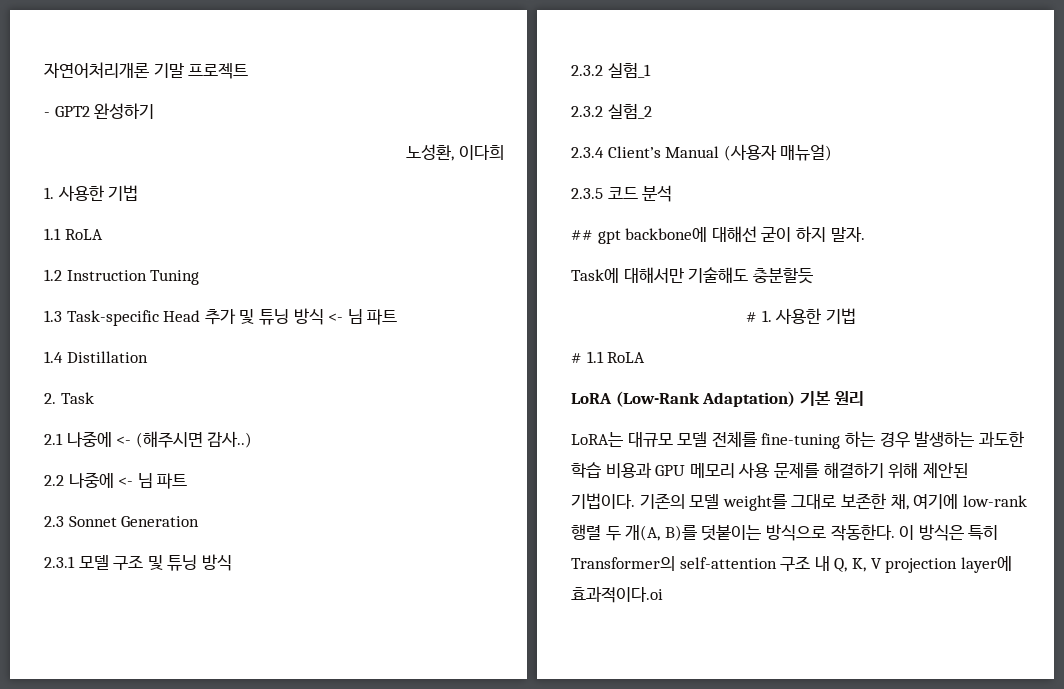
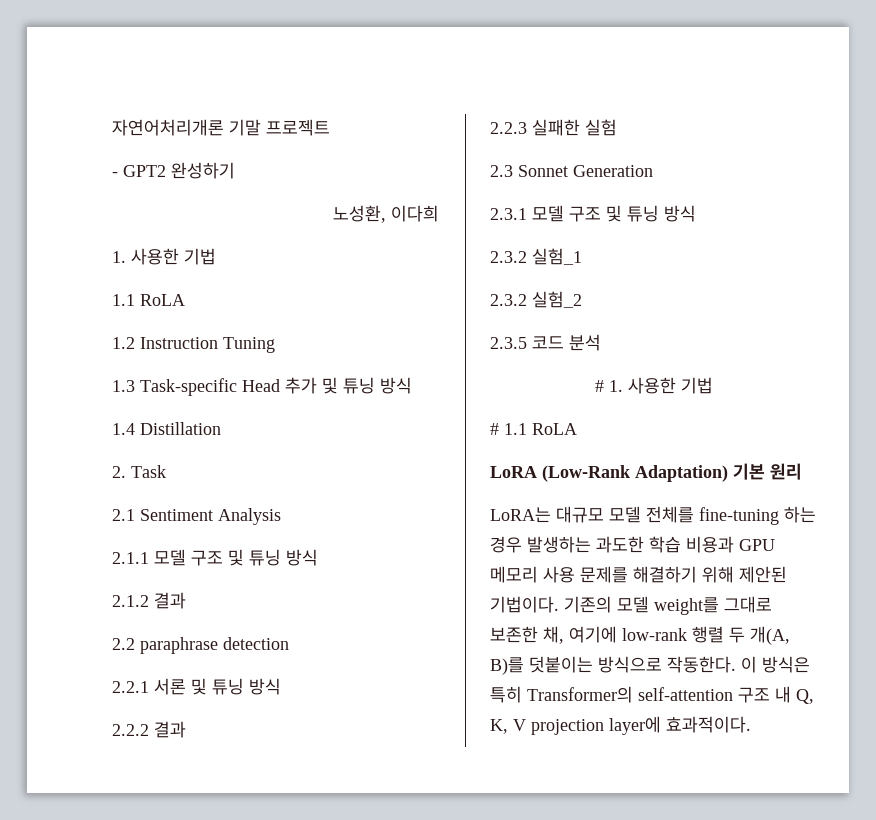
[328,309,398,325] <- 님 파트 -> (412, 385) none
[66,431,253,448] [44,472,188,489] 나중에 <- (해주시면 감사..) // 2.2 나중에 <- 님 파트 -> [140,508,281,525] [112,549,318,566] [112,592,186,609] [112,637,289,654] [112,678,281,695] [112,721,186,738] [490,119,617,136] Sentiment Analysis // 2.1.1 모델 구조 및 튜닝 방식 // 2.1.2 결과 // 2.2 paraphrase detection // 2.2.1 서론 및 튜닝 방식 // 2.2.2 결과 // 2.2.3 실패한 실험
[571,144,833,161] [571,185,673,202] [571,226,865,244] [571,267,813,284] 2.3.4 Client’s Manual (사용자 매뉴얼) // 2.3.5 코드 분석 // ## gpt backbone에 대해선 굳이 하지 말자. // Task에 대해서만 기술해도 충분할듯 -> [490,334,601,351] 2.3.5 코드 분석
[571,586,663,603] 효과적이다.oi -> [666,716,751,733] 효과적이다.

